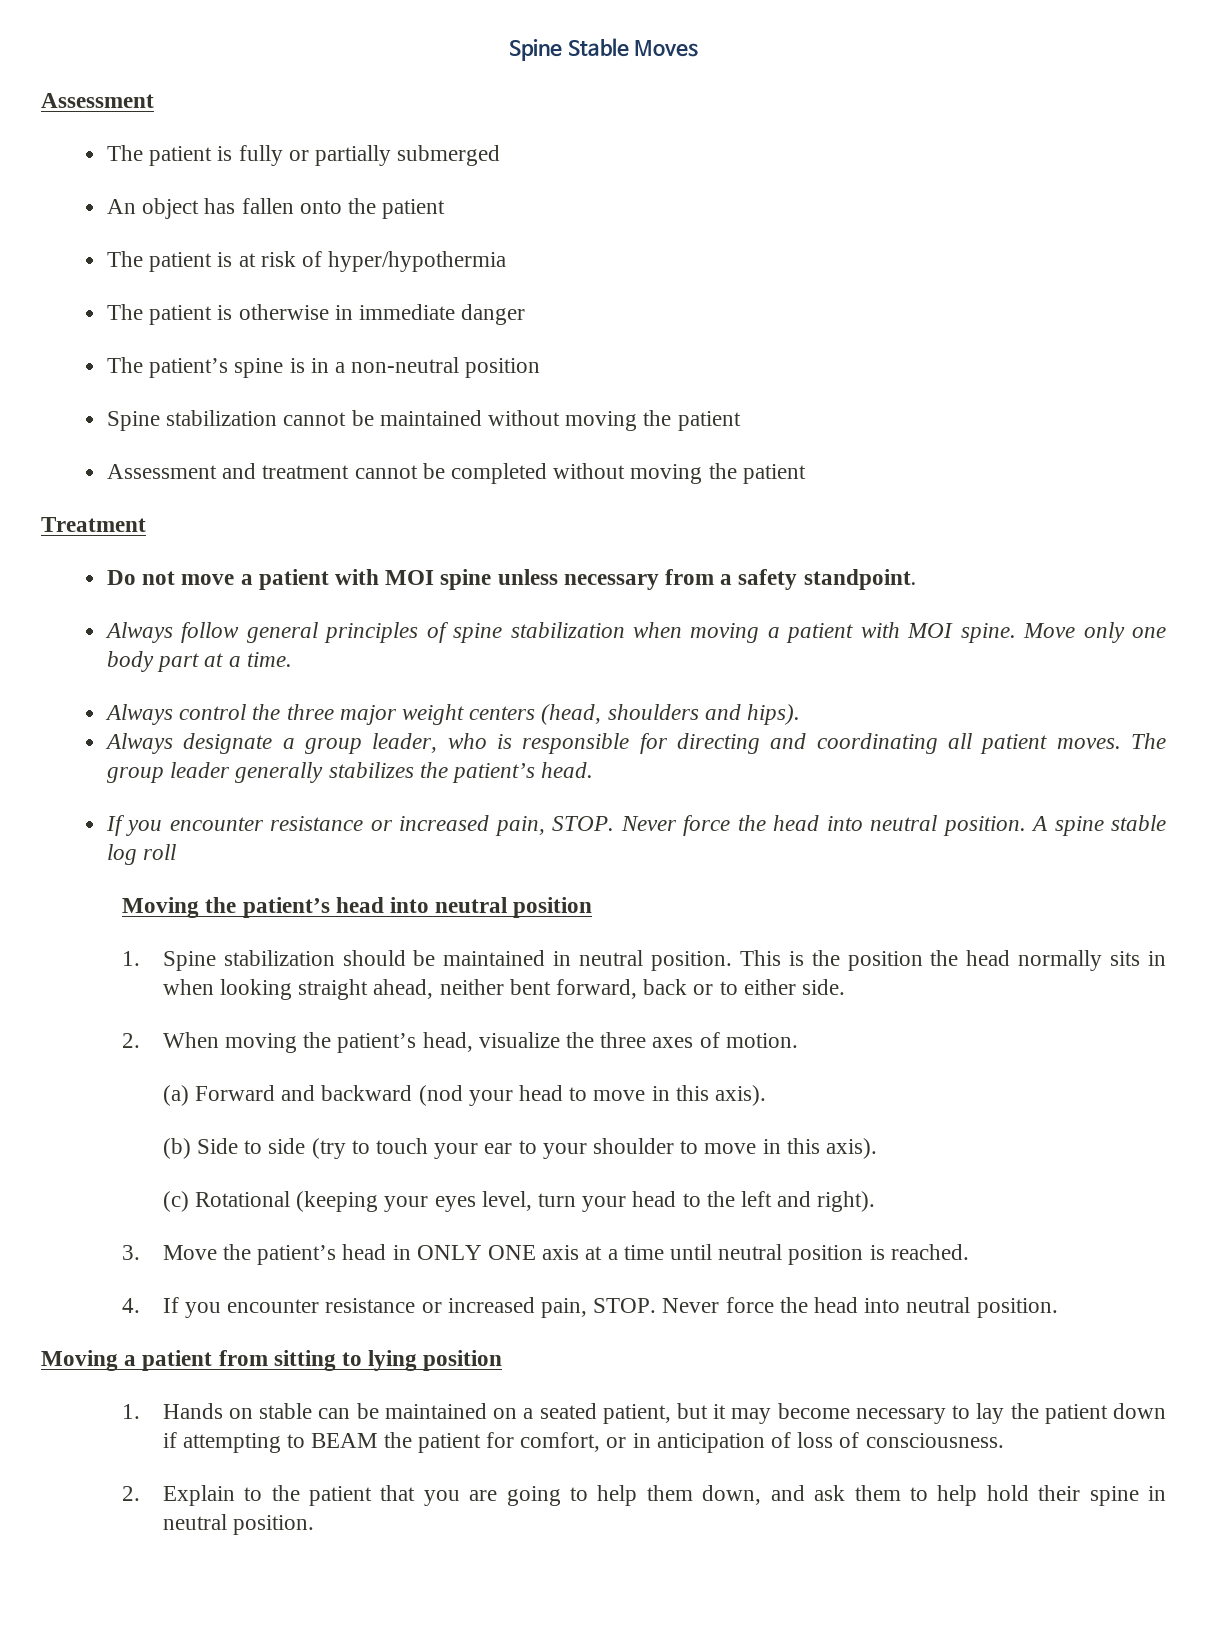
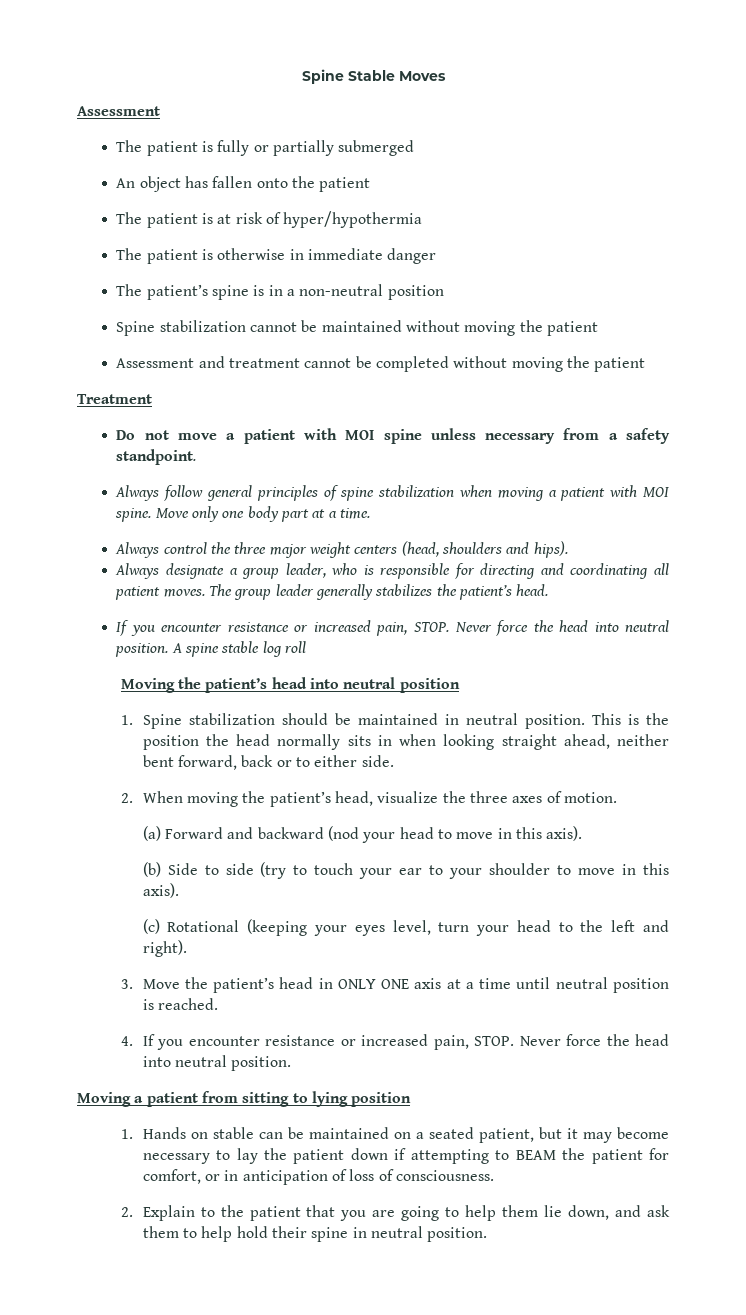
(693, 1493) none -> [544,1205,563,1217] lie

